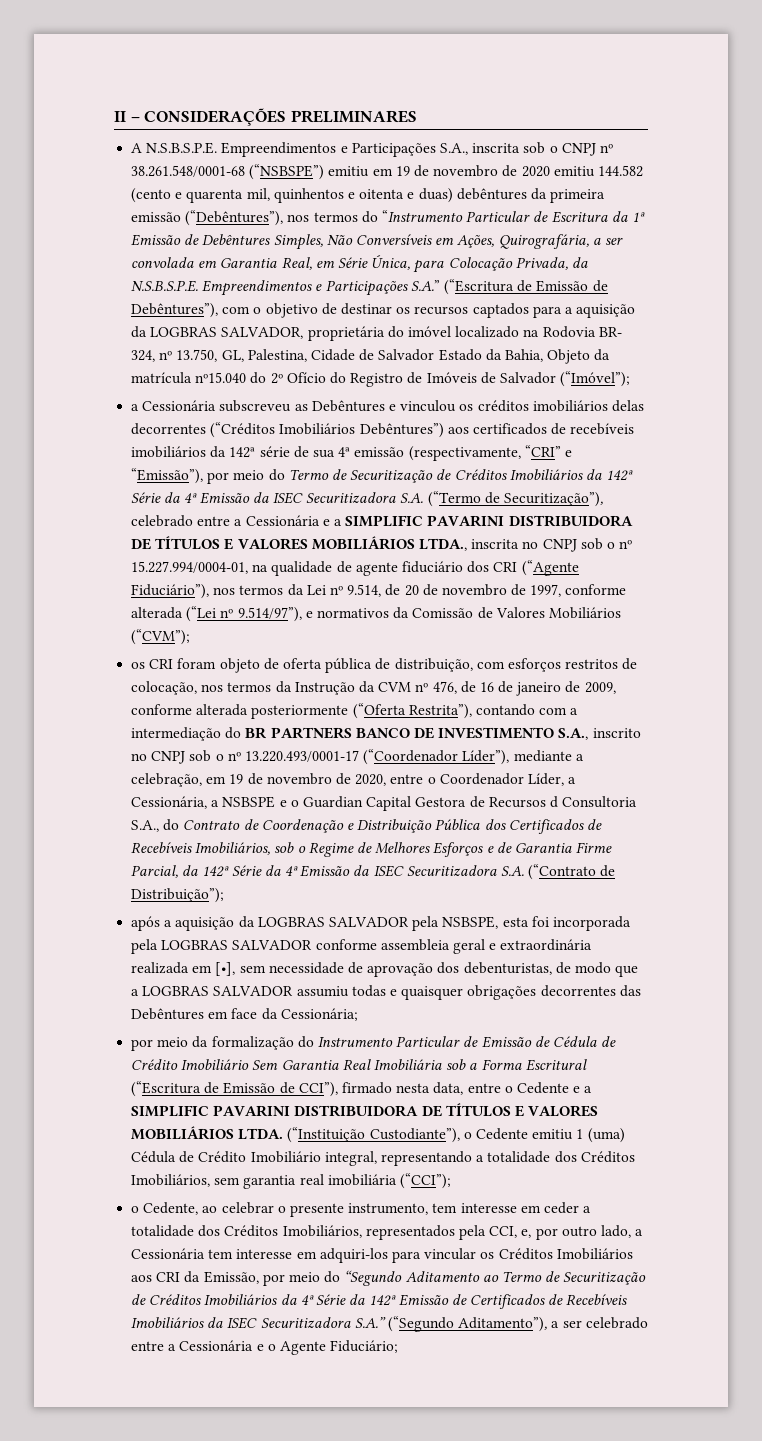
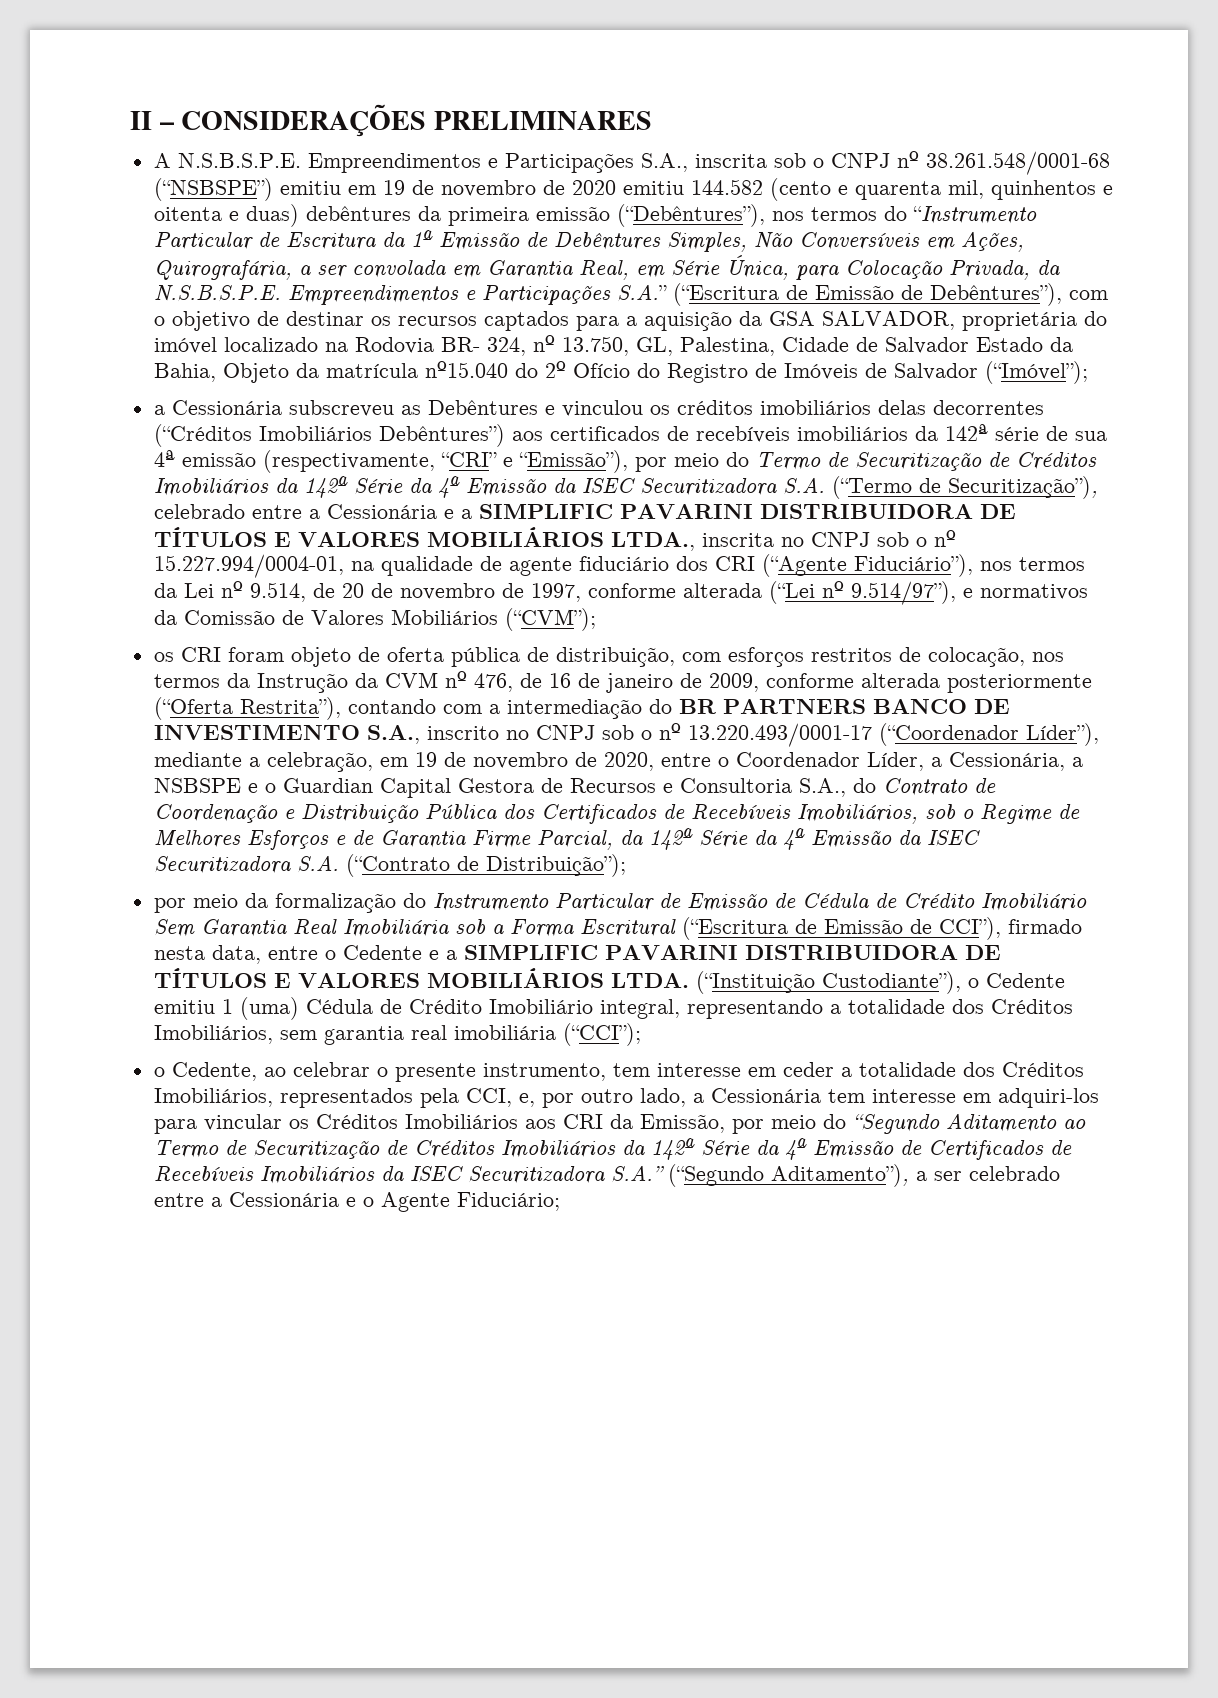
[150,327,218,337] LOGBRAS -> [768,311,815,326] GSA
[549,796,558,808] d -> [662,783,673,793] e
[131,916,631,931] [131,939,593,954] [131,962,639,977] [131,985,641,1000] [131,1008,358,1021] // após a aquisição da LOGBRAS SALVADOR pela NSBSPE, esta foi incorporada pela LOGBRAS SALVADOR conforme assembleia geral e extraordinária realizada em [•], sem necessidade de aprovação dos debenturistas, de modo que a LOGBRAS SALVADOR assumiu todas e quaisquer obrigações decorrentes das Debêntures em face da Cessionária; -> (626, 865) none
[300,1294,397,1306] 4ª Série da 142ª -> [650,1138,807,1160] 142ª Série da 4ª

